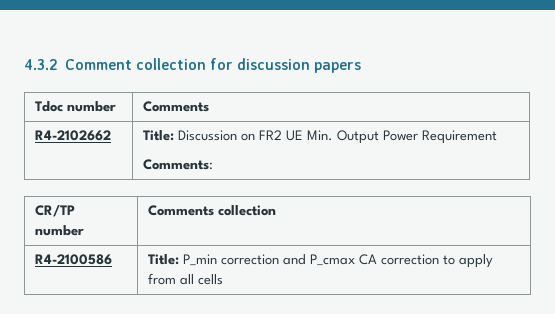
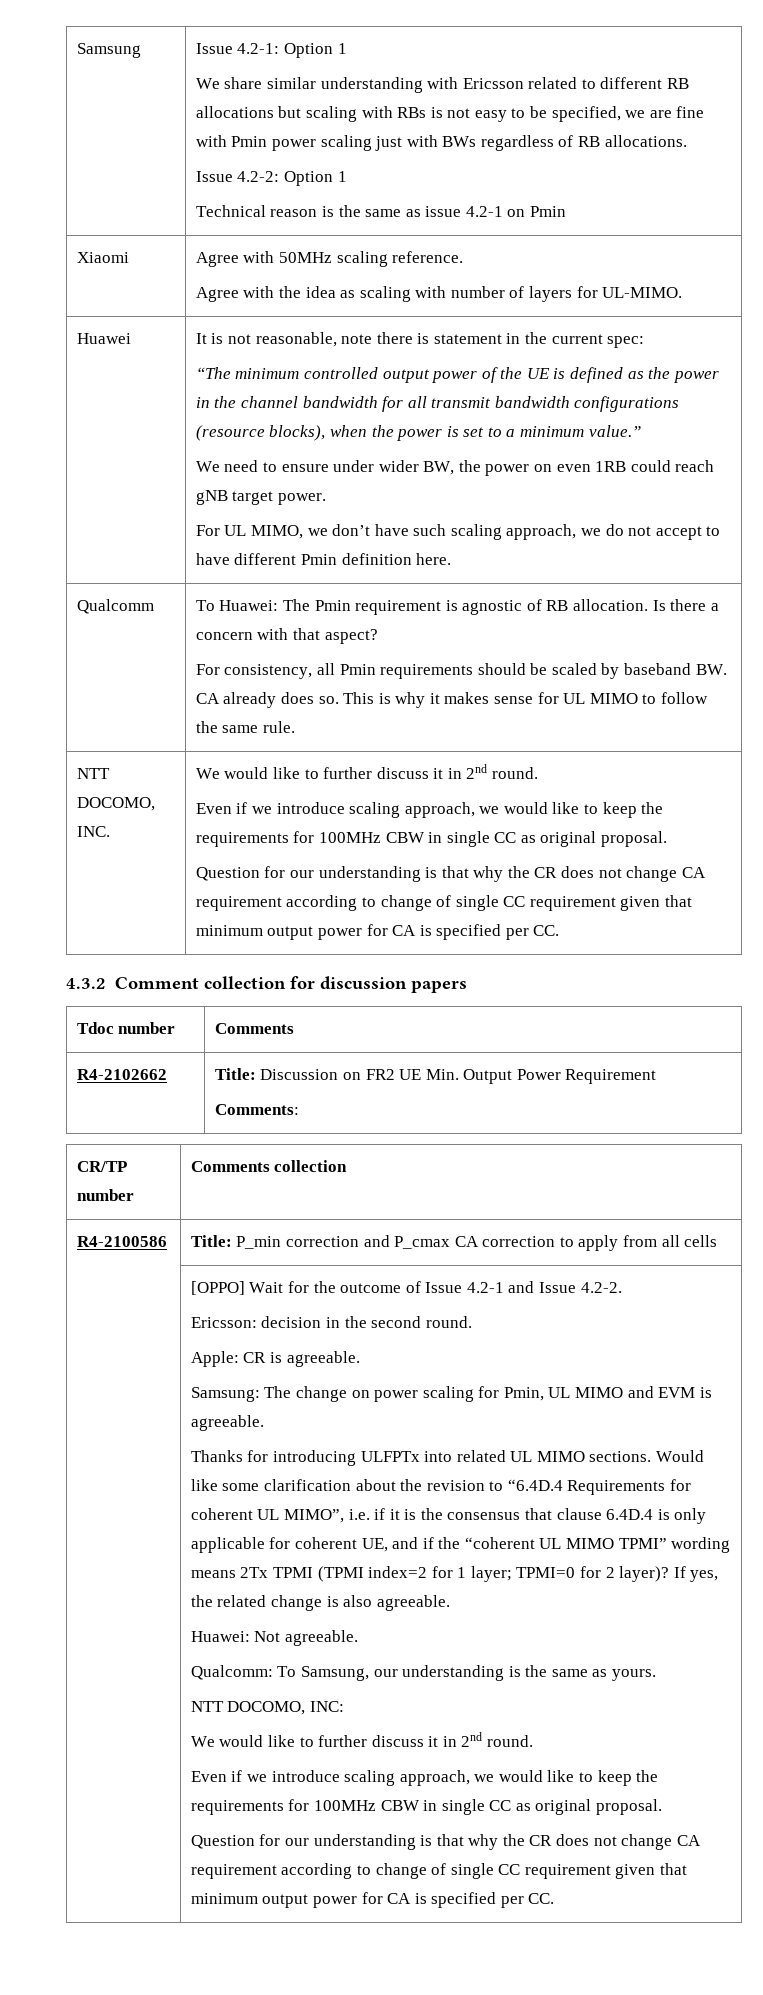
(24, 64) none -> [76,43,141,58] [195,43,347,58] [195,77,690,93] [195,106,705,122] [195,135,687,151] [195,171,347,186] [195,205,567,217] [76,252,129,263] [195,251,464,267] [195,286,683,302] [76,333,131,344] [195,332,645,348] [195,367,719,383] [195,396,680,412] [195,425,641,441] [195,460,715,476] [195,490,326,505] [195,524,721,540] [195,553,452,565] [76,599,154,614] [195,599,719,615] [195,628,378,644] [195,663,727,679] [195,692,709,708] [195,721,295,733] [76,768,110,779] [76,797,155,811] [76,826,110,837] [195,764,539,779] [195,802,664,818] [195,831,668,847] [195,866,706,882] [195,895,693,911] [195,924,560,940] Samsung | Issue 4.2-1: Option 1 // We share similar understanding with Ericsson related to different RB allocations but scaling with RBs is not easy to be specified, we are fine with Pmin power scaling just with BWs regardless of RB allocations. // Issue 4.2-2: Option 1 // Technical reason is the same as issue 4.2-1 on Pmin // Xiaomi | Agree with 50MHz scaling reference. // Agree with the idea as scaling with number of layers for UL-MIMO. // Huawei | It is not reasonable, note there is statement in the current spec: // “The minimum controlled output power of the UE is defined as the power in the channel bandwidth for all transmit bandwidth configurations (resource blocks), when the power is set to a minimum value.” // We need to ensure under wider BW, the power on even 1RB could reach gNB target power. // For UL MIMO, we don’t have such scaling approach, we do not accept to have different Pmin definition here. // Qualcomm | To Huawei: The Pmin requirement is agnostic of RB allocation. Is there a concern with that aspect? // For consistency, all Pmin requirements should be scaled by baseband BW. CA already does so. This is why it makes sense for UL MIMO to follow the same rule. // NTT DOCOMO, INC. | We would like to further discuss it in 2nd round. // Even if we introduce scaling approach, we would like to keep the requirements for 100MHz CBW in single CC as original proposal. // Question for our understanding is that why the CR does not change CA requirement according to change of single CC requirement given that minimum output power for CA is specified per CC. //
(224, 279) none -> [190,1281,622,1295] [190,1316,472,1328] [190,1351,360,1367] [190,1386,712,1402] [190,1415,264,1431] [190,1450,705,1466] [190,1479,692,1495] [190,1508,707,1524] [190,1537,731,1553] [190,1566,719,1582] [190,1595,450,1611] [190,1630,358,1646] [190,1665,657,1681] [190,1701,344,1715] [190,1732,534,1747] [190,1770,659,1786] [190,1799,663,1815] [190,1834,701,1850] [190,1863,688,1879] [190,1892,555,1908] // | [OPPO] Wait for the outcome of Issue 4.2-1 and Issue 4.2-2. // Ericsson: decision in the second round. // Apple: CR is agreeable. // Samsung: The change on power scaling for Pmin, UL MIMO and EVM is agreeable. // Thanks for introducing ULFPTx into related UL MIMO sections. Would like some clarification about the revision to “6.4D.4 Requirements for coherent UL MIMO”, i.e. if it is the consensus that clause 6.4D.4 is only applicable for coherent UE, and if the “coherent UL MIMO TPMI” wording means 2Tx TPMI (TPMI index=2 for 1 layer; TPMI=0 for 2 layer)? If yes, the related change is also agreeable. // Huawei: Not agreeable. // Qualcomm: To Samsung, our understanding is the same as yours. // NTT DOCOMO, INC: // We would like to further discuss it in 2nd round. // Even if we introduce scaling approach, we would like to keep the requirements for 100MHz CBW in single CC as original proposal. // Question for our understanding is that why the CR does not change CA requirement according to change of single CC requirement given that minimum output power for CA is specified per CC.

